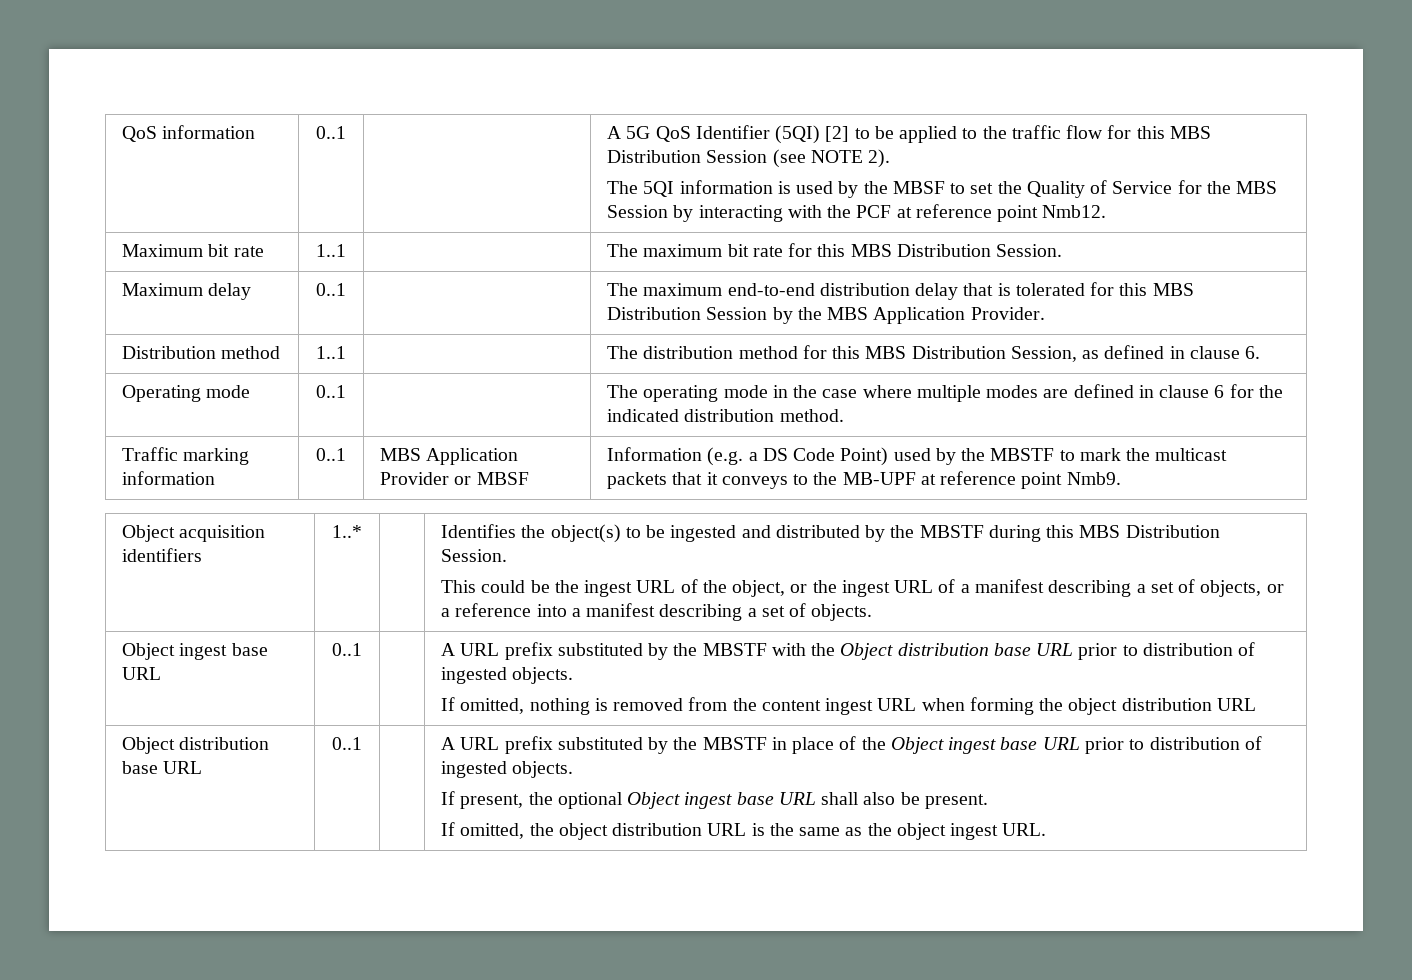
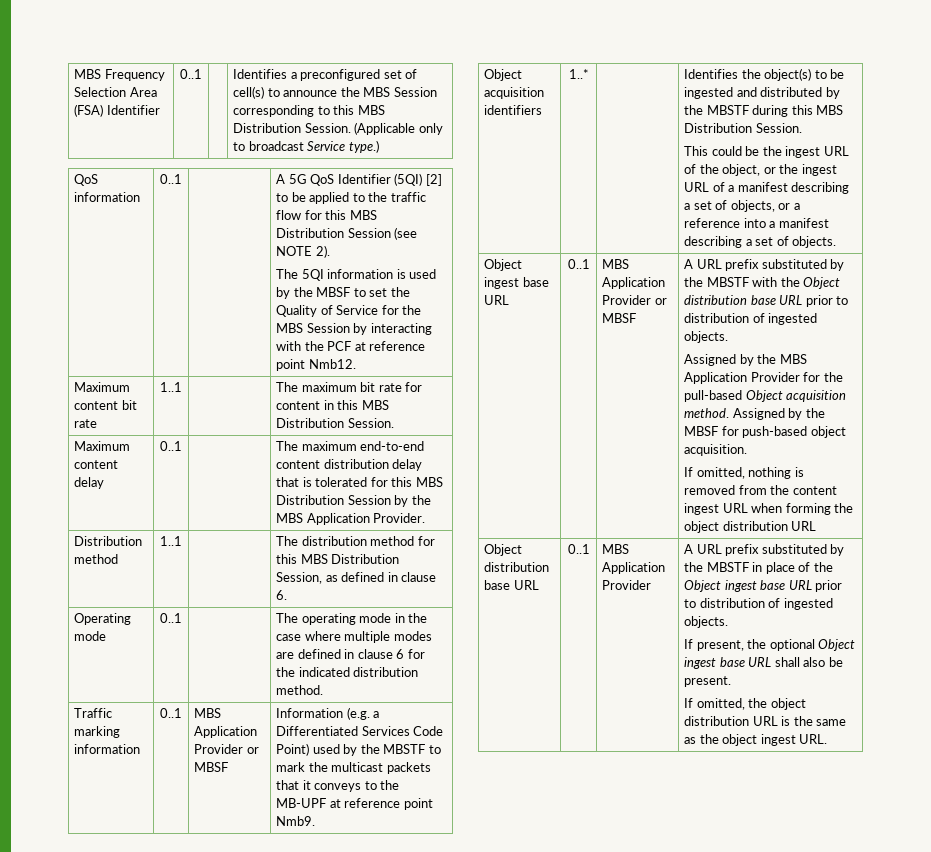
(121, 134) none -> [74,69,165,81] [74,87,157,97] [74,104,160,117] [180,69,202,79] [233,69,418,81] [233,86,437,99] [233,105,385,117] [233,122,443,135] [233,140,379,153] MBS Frequency Selection Area (FSA) Identifier | 0..1 | | Identifies a preconfigured set of cell(s) to announce the MBS Session corresponding to this MBS Distribution Session. (Applicable only to broadcast Service type.) //
(203, 250) none -> [74,401,119,410] content
(813, 250) none -> [276,400,334,410] content in
(203, 289) none -> [74,460,119,469] content
(815, 289) none -> [276,460,321,469] content
[762,448,788,461] DS -> [276,726,410,736] Differentiated Services
(362, 649) none -> [602,259,630,269] [602,277,666,289] [602,295,667,305] [602,313,637,323] MBS Application Provider or MBSF
(574, 675) none -> [684,354,807,366] [684,372,843,384] [684,390,847,402] [684,408,825,420] [684,426,846,438] [684,444,748,456] // Assigned by the MBS Application Provider for the pull-based Object acquisition method. Assigned by the MBSF for push-based object acquisition.
(362, 743) none -> [602,544,630,554] [602,562,666,574] [602,580,652,590] MBS Application Provider

